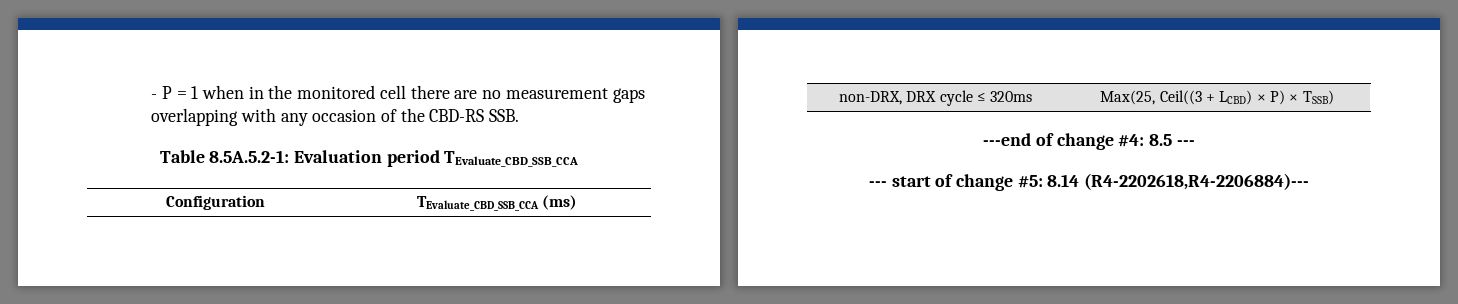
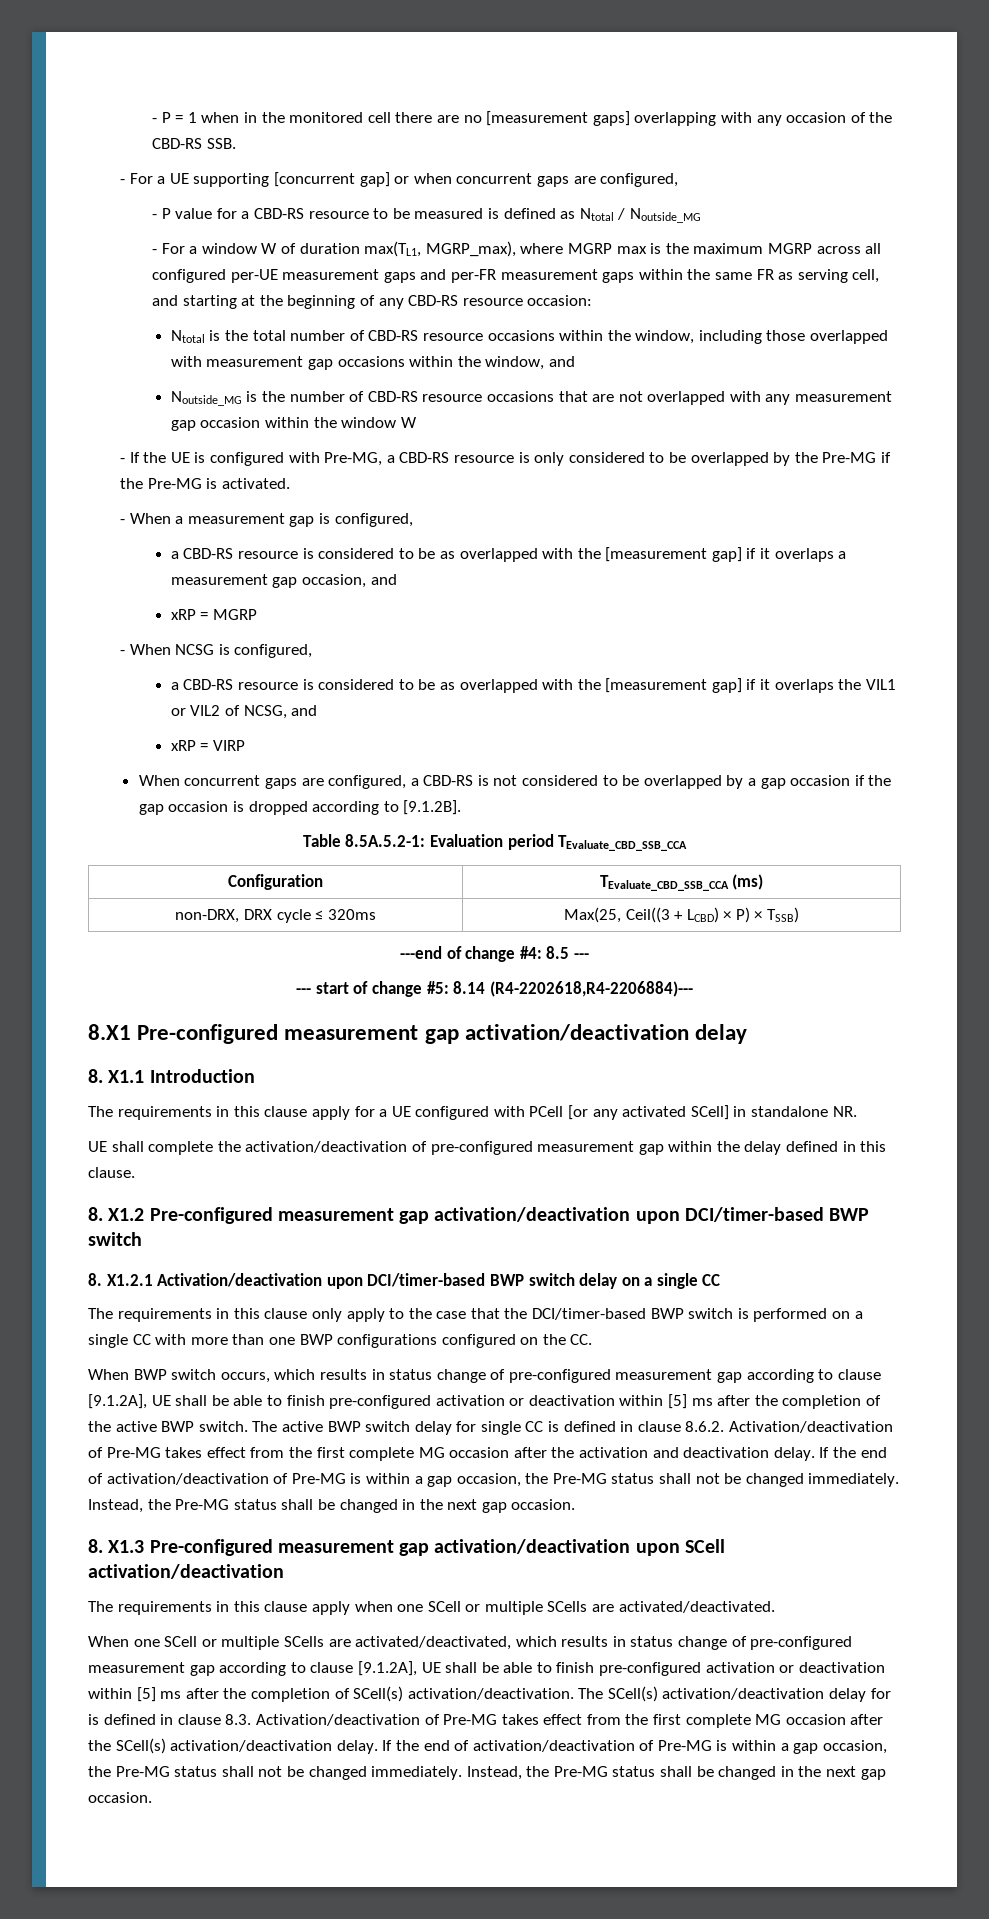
[505,88,645,103] measurement gaps -> [486,111,630,126] [measurement gaps]
(520, 115) none -> [120,172,679,187] [152,208,701,223] [152,241,882,257] [152,269,880,283] [152,295,593,309] [170,330,889,344] [170,356,575,370] [170,391,893,406] [170,417,417,431] [120,452,891,466] [120,478,290,489] [120,513,413,527] [170,547,847,562] [170,574,397,588] [170,609,257,620] [120,644,313,658] [170,678,896,693] [170,705,318,719] [170,740,245,751] [138,775,892,789] [138,800,462,815] // - For a UE supporting [concurrent gap] or when concurrent gaps are configured, // - P value for a CBD-RS resource to be measured is defined as Ntotal / Noutside_MG // - For a window W of duration max(TL1, MGRP_max), where MGRP max is the maximum MGRP across all configured per-UE measurement gaps and per-FR measurement gaps within the same FR as serving cell, and starting at the beginning of any CBD-RS resource occasion: // Ntotal is the total number of CBD-RS resource occasions within the window, including those overlapped with measurement gap occasions within the window, and // Noutside_MG is the number of CBD-RS resource occasions that are not overlapped with any measurement gap occasion within the window W // - If the UE is configured with Pre-MG, a CBD-RS resource is only considered to be overlapped by the Pre-MG if the Pre-MG is activated. // - When a measurement gap is configured, // a CBD-RS resource is considered to be as overlapped with the [measurement gap] if it overlaps a measurement gap occasion, and // xRP = MGRP // - When NCSG is configured, // a CBD-RS resource is considered to be as overlapped with the [measurement gap] if it overlaps the VIL1 or VIL2 of NCSG, and // xRP = VIRP // When concurrent gaps are configured, a CBD-RS is not considered to be overlapped by a gap occasion if the gap occasion is dropped according to [9.1.2B].
(1310, 181) none -> [88,1024,748,1044] [88,1069,255,1083] [88,1105,857,1120] [88,1141,887,1155] [88,1167,135,1178] [88,1207,870,1224] [88,1232,142,1246] [88,1273,721,1289] [88,1308,863,1322] [88,1334,593,1348] [88,1369,881,1383] [88,1394,882,1409] [88,1421,894,1435] [88,1447,887,1461] [88,1473,900,1487] [88,1499,576,1513] [88,1539,725,1556] [88,1564,284,1579] [88,1601,775,1615] [88,1636,853,1650] [88,1661,885,1676] [88,1686,891,1702] [88,1714,884,1728] [88,1738,887,1754] [88,1766,886,1780] [88,1792,152,1803] // 8.X1 Pre-configured measurement gap activation/deactivation delay // 8. X1.1 Introduction // The requirements in this clause apply for a UE configured with PCell [or any activated SCell] in standalone NR. // UE shall complete the activation/deactivation of pre-configured measurement gap within the delay defined in this clause. // 8. X1.2 Pre-configured measurement gap activation/deactivation upon DCI/timer-based BWP switch // 8. X1.2.1 Activation/deactivation upon DCI/timer-based BWP switch delay on a single CC // The requirements in this clause only apply to the case that the DCI/timer-based BWP switch is performed on a single CC with more than one BWP configurations configured on the CC. // When BWP switch occurs, which results in status change of pre-configured measurement gap according to clause [9.1.2A], UE shall be able to finish pre-configured activation or deactivation within [5] ms after the completion of the active BWP switch. The active BWP switch delay for single CC is defined in clause 8.6.2. Activation/deactivation of Pre-MG takes effect from the first complete MG occasion after the activation and deactivation delay. If the end of activation/deactivation of Pre-MG is within a gap occasion, the Pre-MG status shall not be changed immediately. Instead, the Pre-MG status shall be changed in the next gap occasion. // 8. X1.3 Pre-configured measurement gap activation/deactivation upon SCell activation/deactivation // The requirements in this clause apply when one SCell or multiple SCells are activated/deactivated. // When one SCell or multiple SCells are activated/deactivated, which results in status change of pre-configured measurement gap according to clause [9.1.2A], UE shall be able to finish pre-configured activation or deactivation within [5] ms after the completion of SCell(s) activation/deactivation. The SCell(s) activation/deactivation delay for is defined in clause 8.3. Activation/deactivation of Pre-MG takes effect from the first complete MG occasion after the SCell(s) activation/deactivation delay. If the end of activation/deactivation of Pre-MG is within a gap occasion, the Pre-MG status shall not be changed immediately. Instead, the Pre-MG status shall be changed in the next gap occasion.

